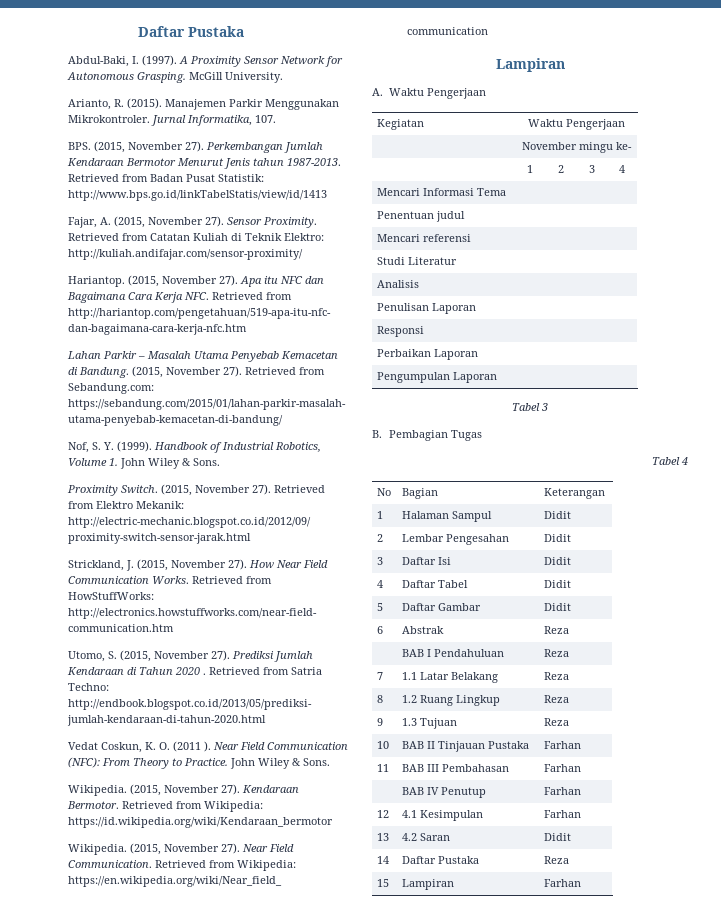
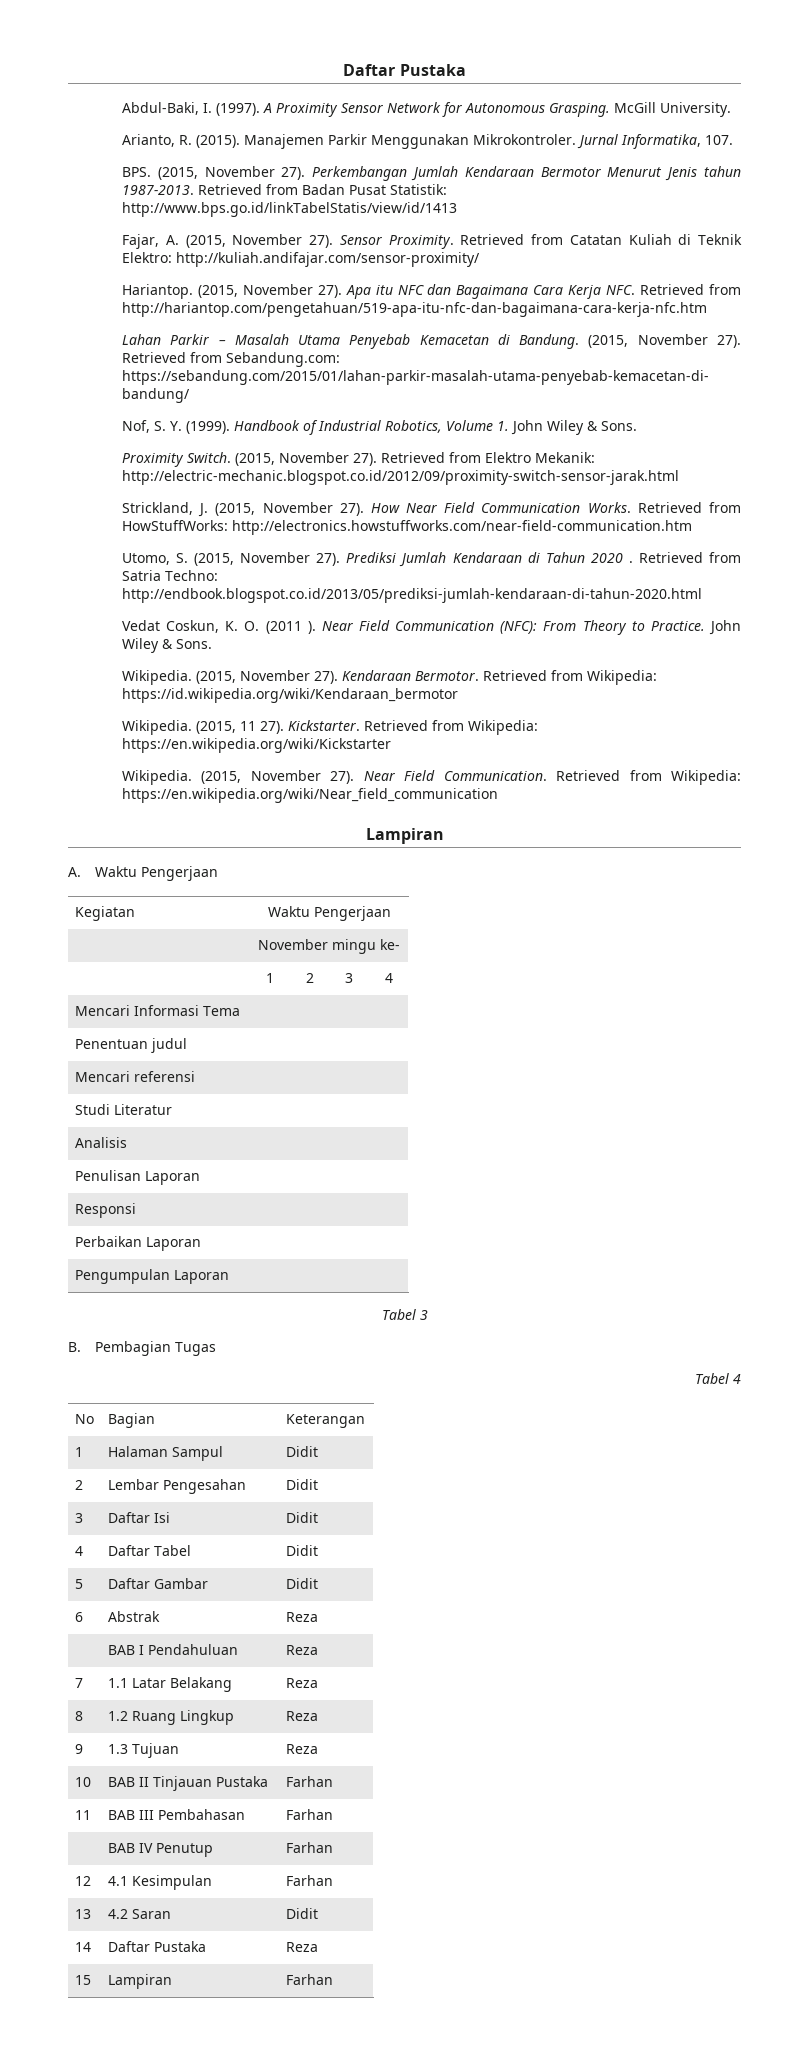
(333, 822) none -> [122,720,539,735] [122,738,392,753] // Wikipedia. (2015, 11 27). Kickstarter. Retrieved from Wikipedia: https://en.wikipedia.org/wiki/Kickstarter

